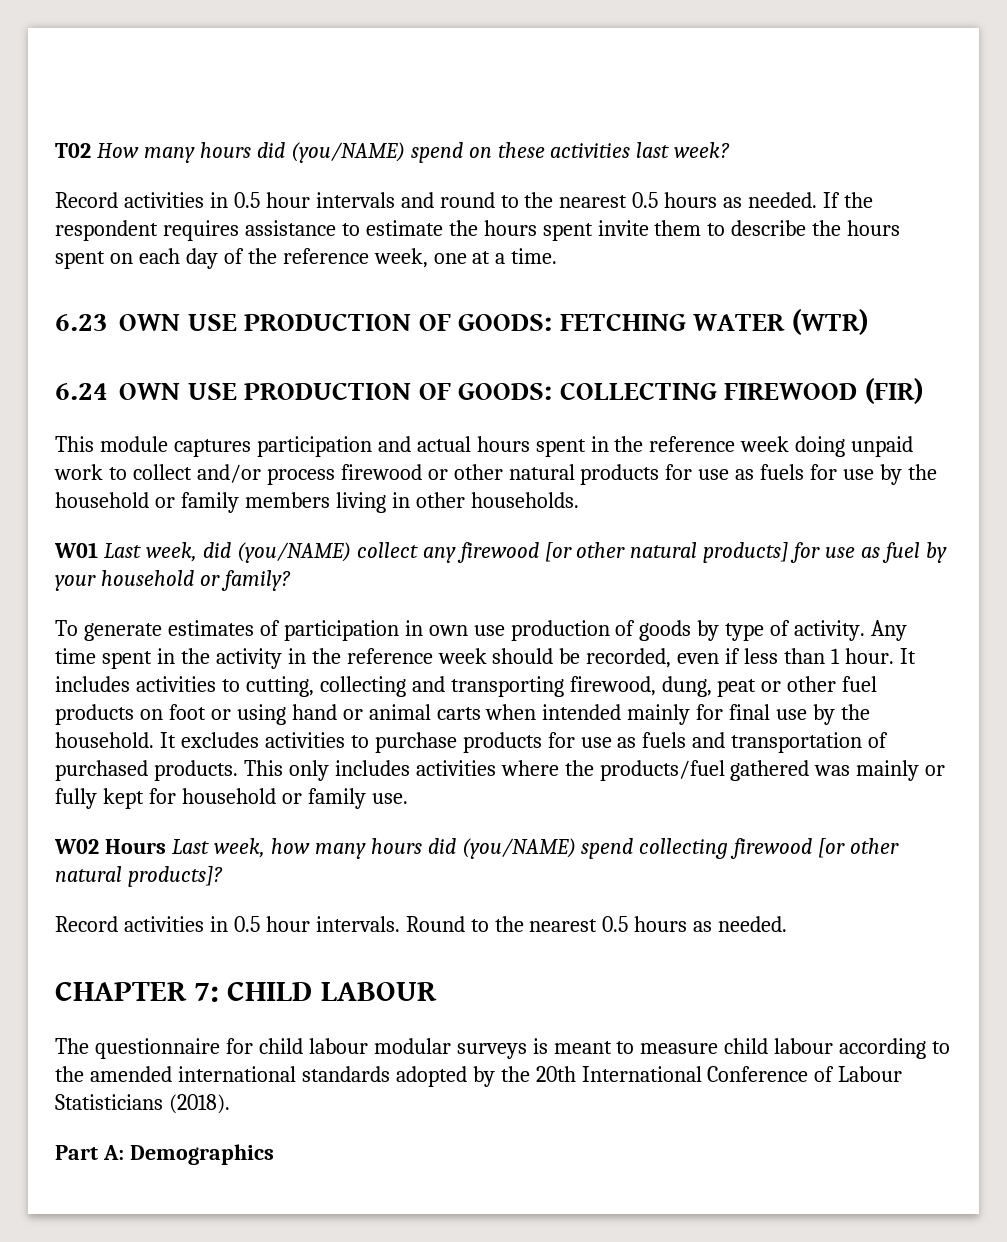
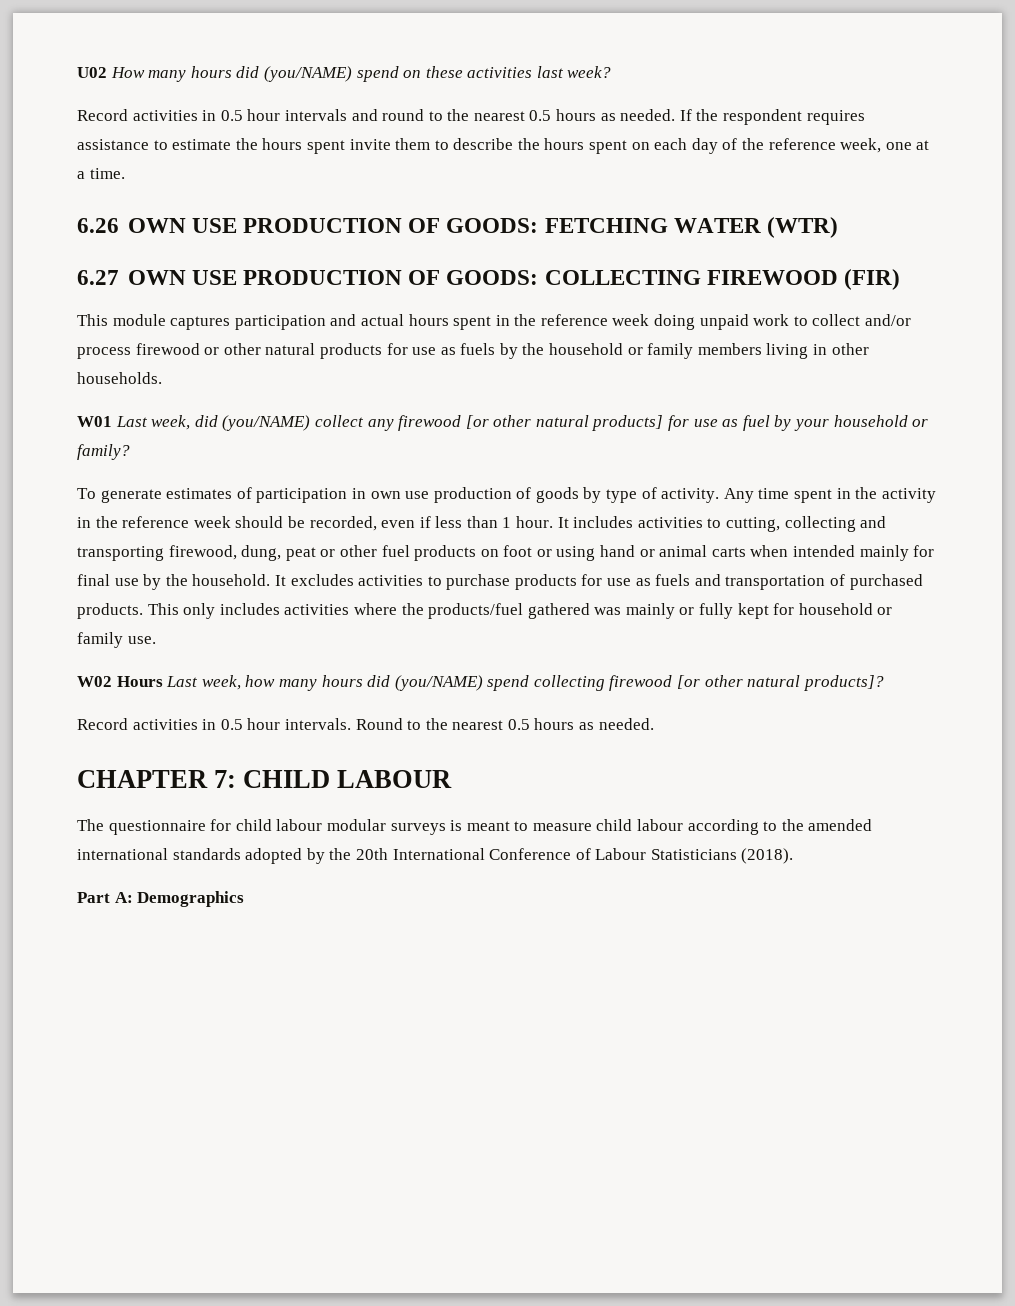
[55,143,91,158] T02 -> [77,67,107,78] U02
[55,314,108,331] 6.23 -> [77,218,119,233] 6.26
[55,383,108,400] 6.24 -> [77,270,119,285] 6.27
[810,464,875,480] for use -> (496, 349) none

